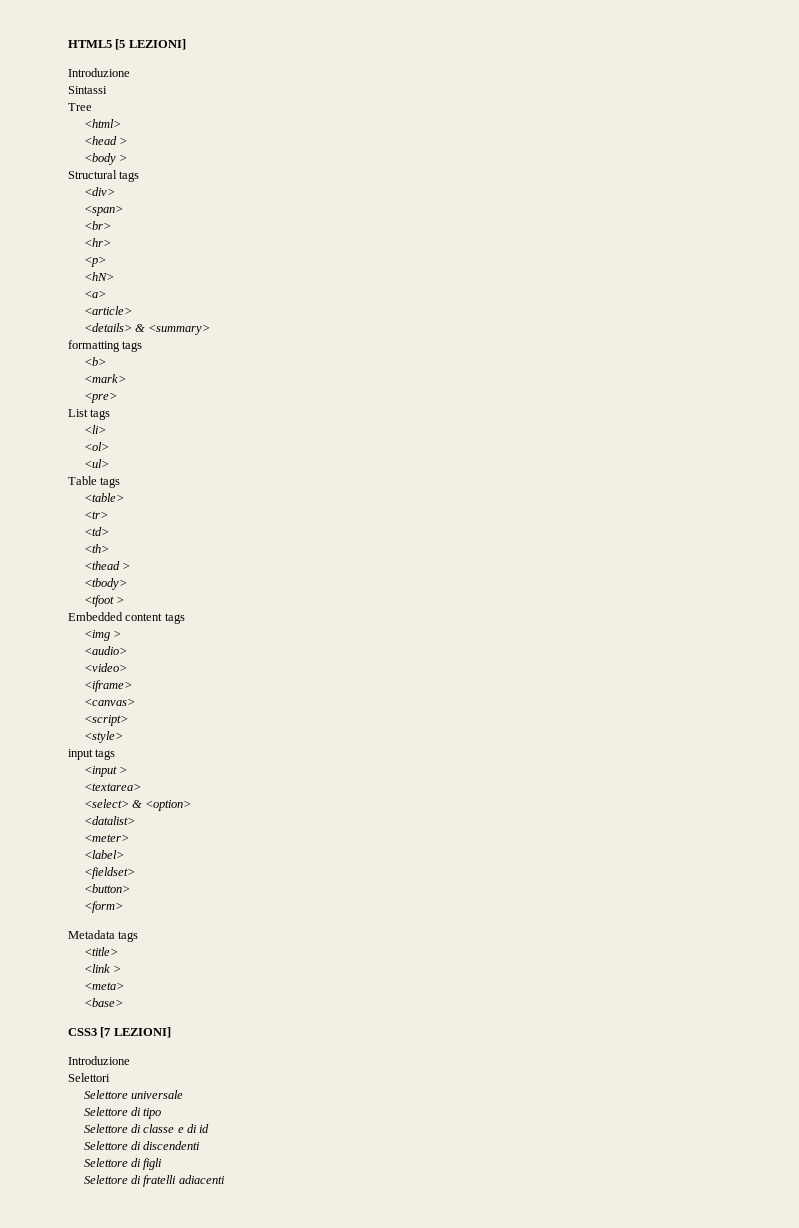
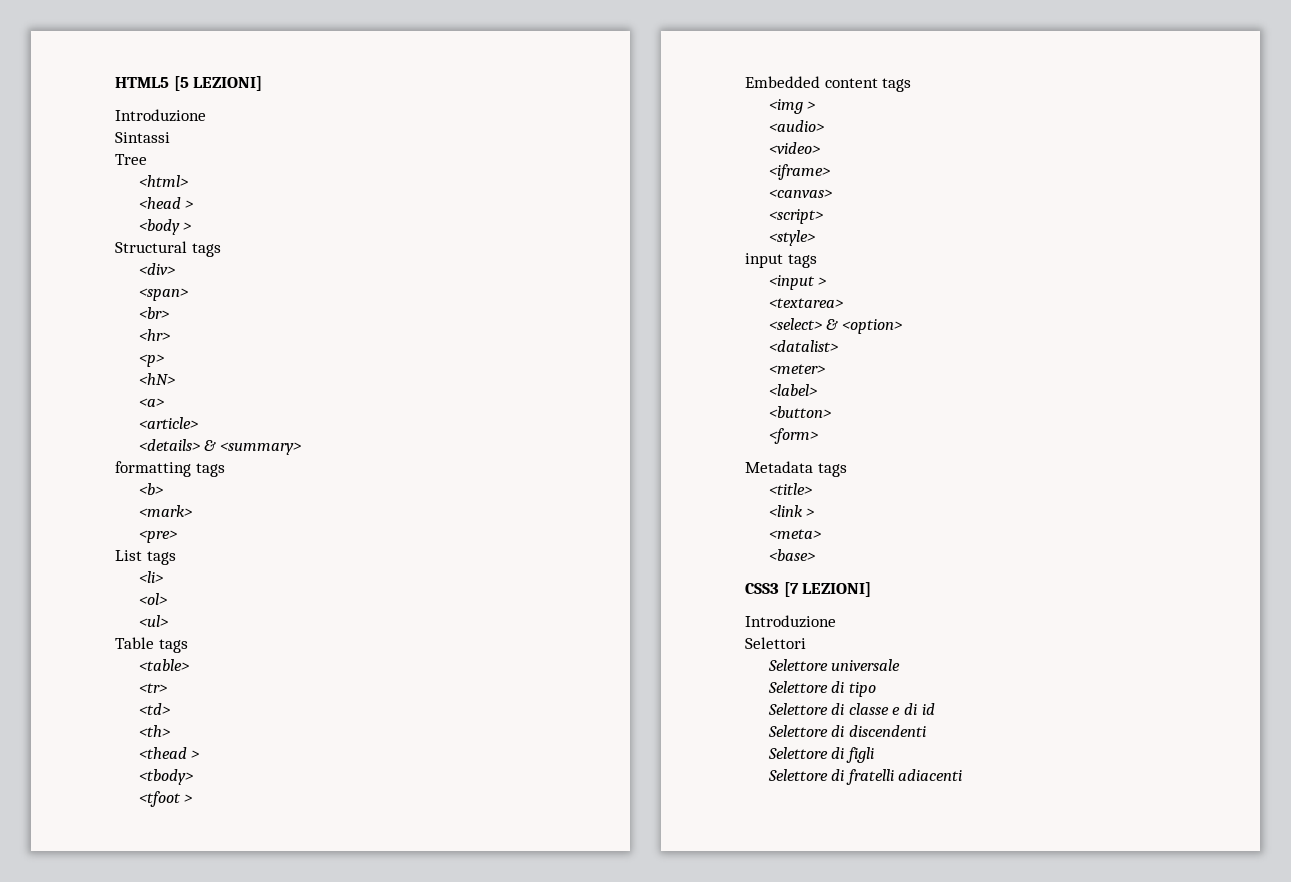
[83,867,135,879] // <fieldset> -> (817, 390) none

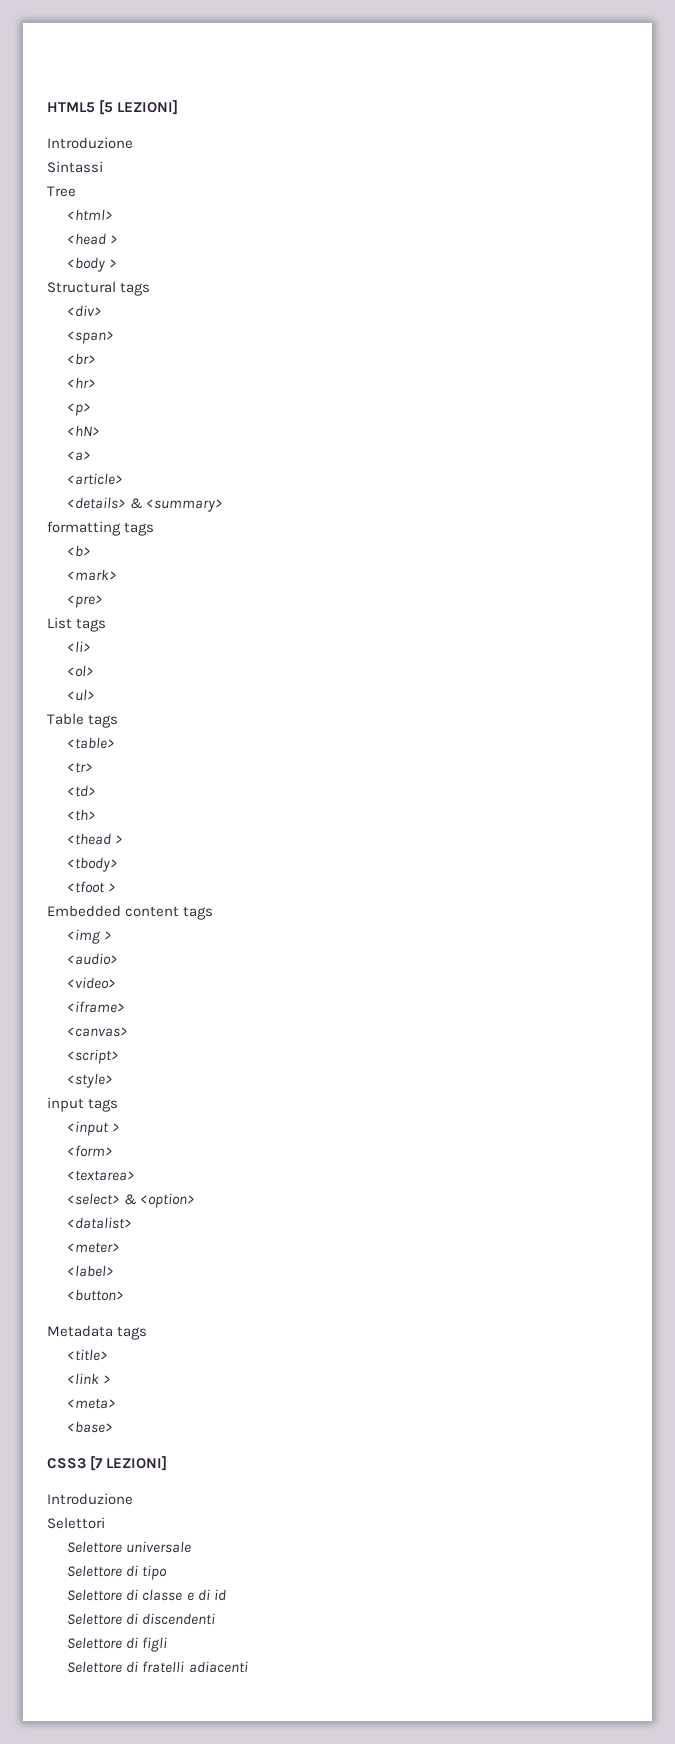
(827, 281) none -> [67,1145,114,1157] // <form>
[768,428,818,444] // <form> -> (125, 1295) none

